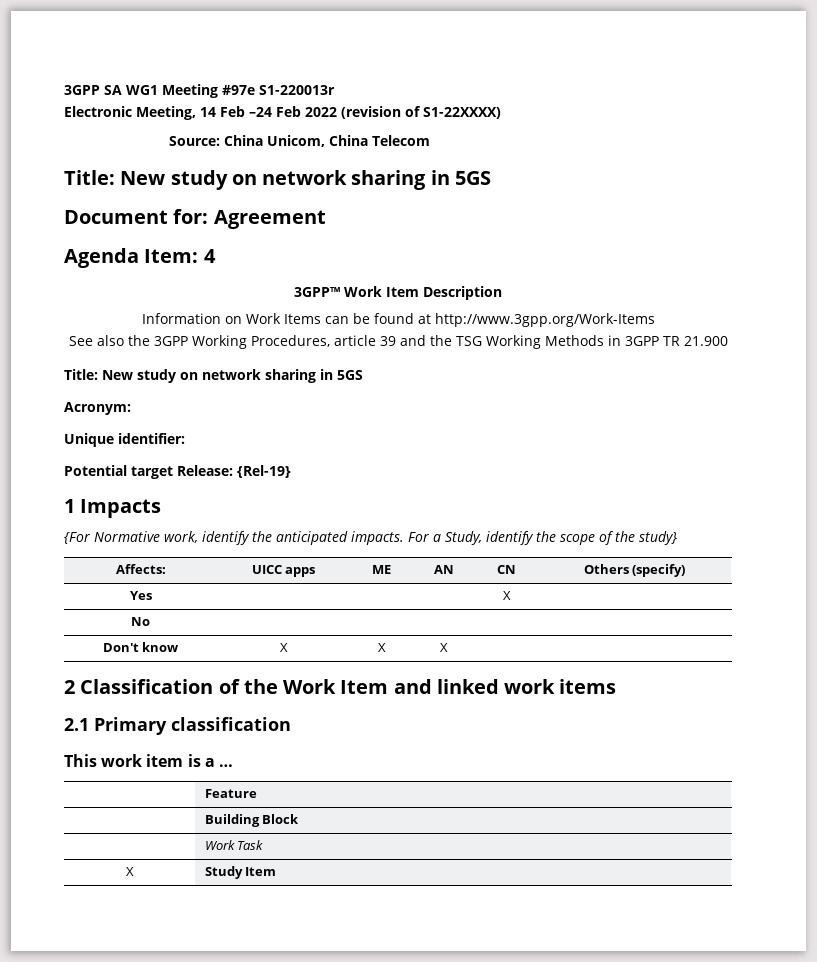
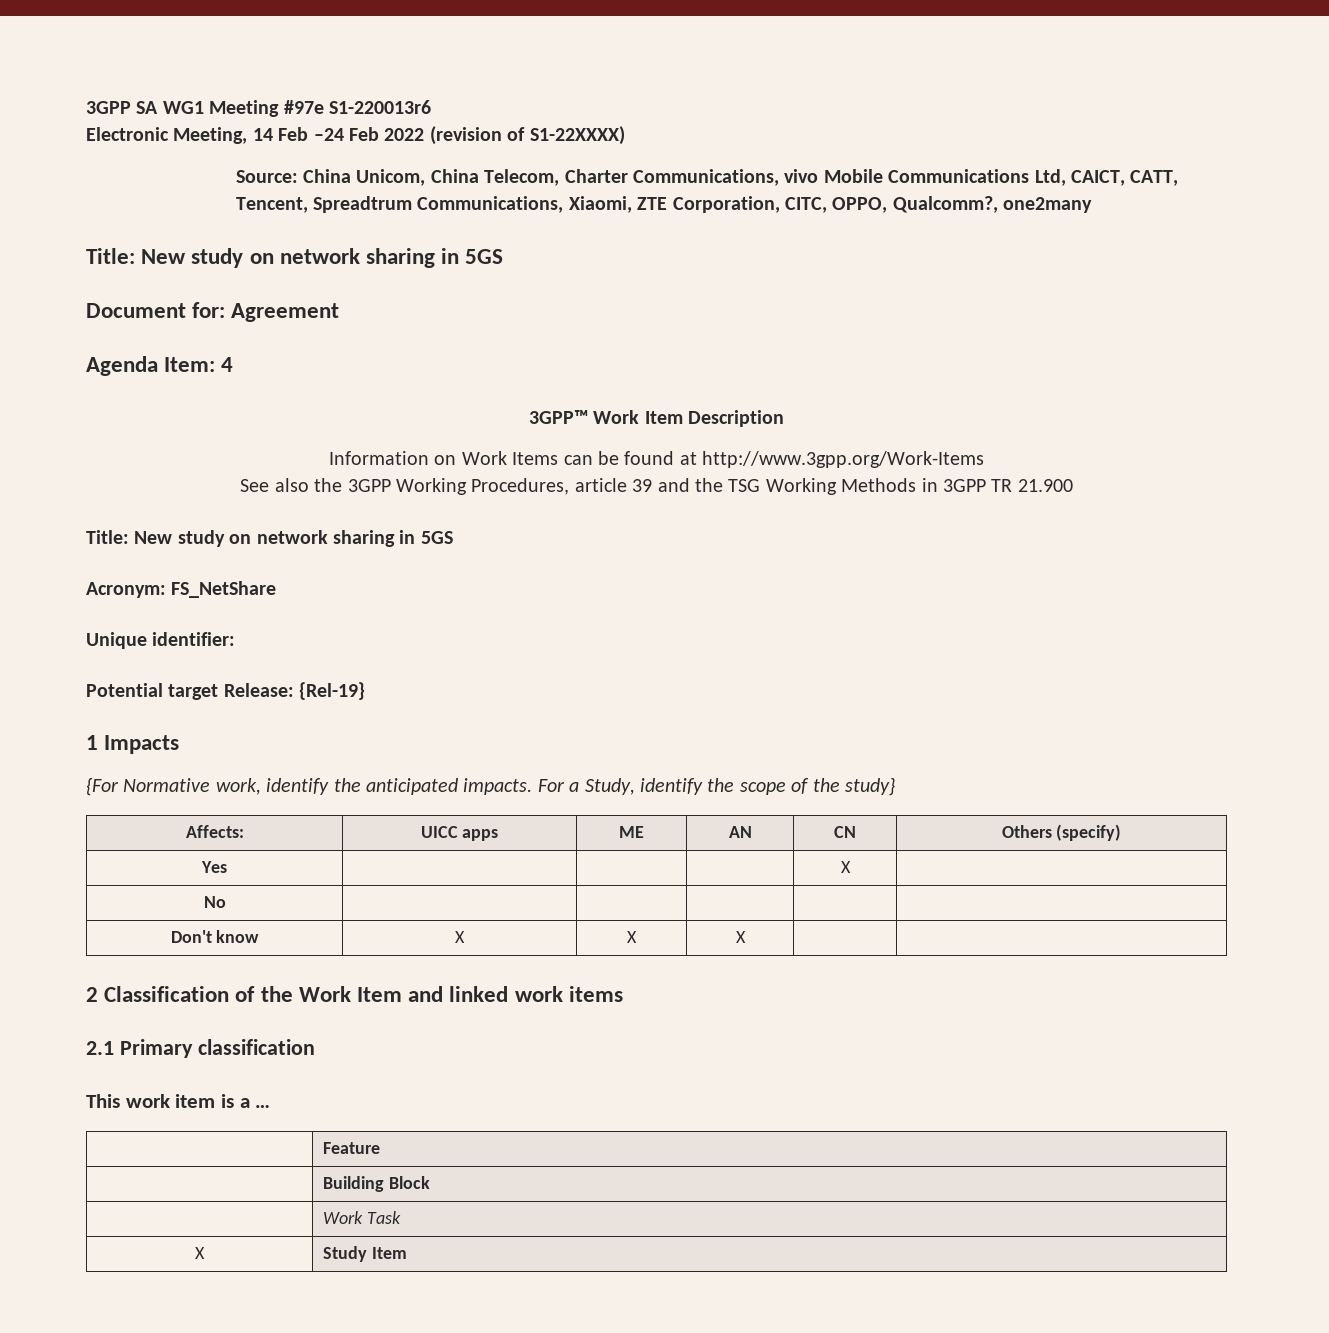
[259,85,335,95] S1-220013r -> [329,100,431,114] S1-220013r6
[372,135,431,146] Telecom -> [484,169,1179,186] [235,196,1093,213] Telecom, Charter Communications, vivo Mobile Communications Ltd, CAICT, CATT, Tencent, Spreadtrum Communications, Xiaomi, ZTE Corporation, CITC, OPPO, Qualcomm?, one2many
(131, 408) none -> [171,581,277,598] FS_NetShare

